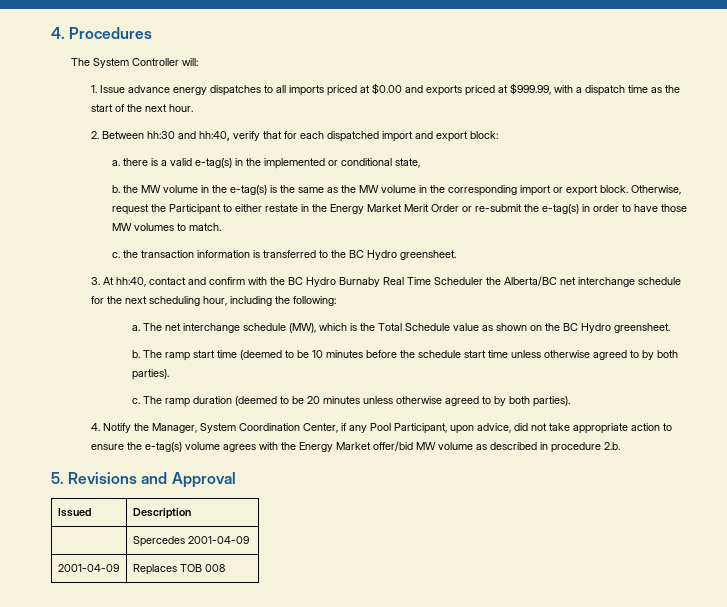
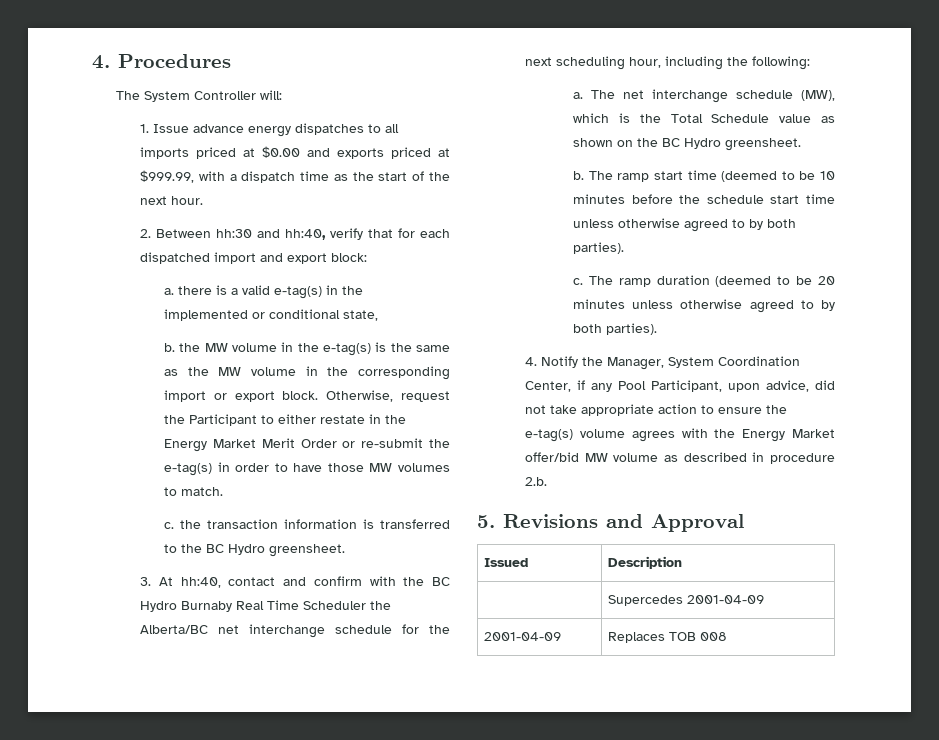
[132,536,185,547] Spercedes -> [608,595,684,606] Supercedes

